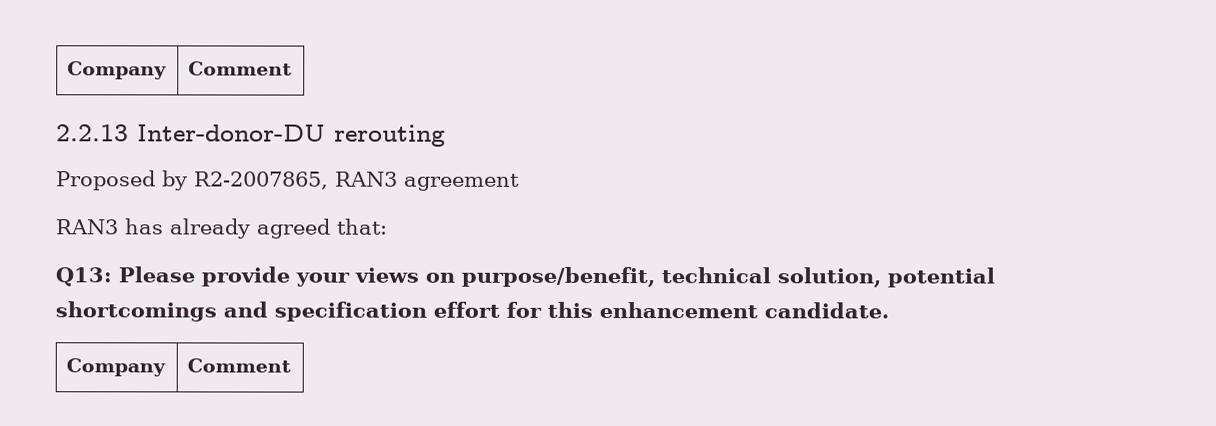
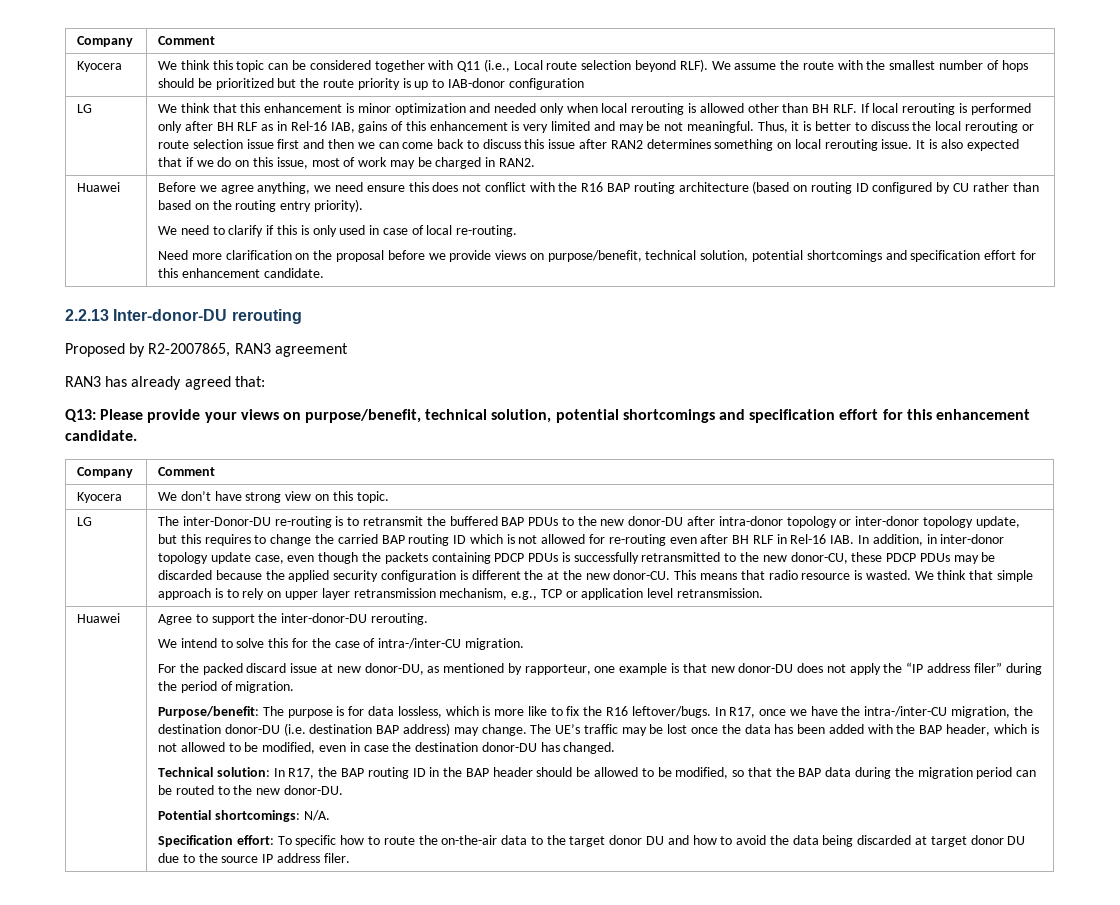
[67,61,168,80] [188,61,293,76] Company | Comment -> [77,36,134,47] [158,36,216,45] [77,61,123,72] [158,59,1028,72] [158,78,584,90] [77,104,93,113] [158,103,1031,115] [158,121,1034,133] [158,139,1019,151] [158,157,535,169] [77,182,121,192] [158,181,1039,194] [158,199,363,212] [158,225,518,237] [158,250,1036,262] [158,268,324,278] Company | Comment // Kyocera | We think this topic can be considered together with Q11 (i.e., Local route selection beyond RLF). We assume the route with the smallest number of hops should be prioritized but the route priority is up to IAB-donor configuration // LG | We think that this enhancement is minor optimization and needed only when local rerouting is allowed other than BH RLF. If local rerouting is performed only after BH RLF as in Rel-16 IAB, gains of this enhancement is very limited and may be not meaningful. Thus, it is better to discuss the local rerouting or route selection issue first and then we can come back to discuss this issue after RAN2 determines something on local rerouting issue. It is also expected that if we do on this issue, most of work may be charged in RAN2. // Huawei | Before we agree anything, we need ensure this does not conflict with the R16 BAP routing architecture (based on routing ID configured by CU rather than based on the routing entry priority). // We need to clarify if this is only used in case of local re-routing. // Need more clarification on the proposal before we provide views on purpose/benefit, technical solution, potential shortcomings and specification effort for this enhancement candidate.
(292, 365) none -> [77,492,123,503] [158,491,389,503] [77,517,93,526] [158,516,1020,528] [158,534,1005,546] [158,552,996,564] [158,570,1034,582] [158,588,763,600] [77,613,121,623] [158,613,428,625] [158,638,524,650] [158,662,1042,675] [158,681,295,693] [158,706,1033,718] [158,723,1039,736] [158,742,616,754] [158,767,1037,779] [158,785,343,795] [158,810,330,822] [158,835,1026,847] [158,853,350,863] // Kyocera | We don’t have strong view on this topic. // LG | The inter-Donor-DU re-routing is to retransmit the buffered BAP PDUs to the new donor-DU after intra-donor topology or inter-donor topology update, but this requires to change the carried BAP routing ID which is not allowed for re-routing even after BH RLF in Rel-16 IAB. In addition, in inter-donor topology update case, even though the packets containing PDCP PDUs is successfully retransmitted to the new donor-CU, these PDCP PDUs may be discarded because the applied security configuration is different the at the new donor-CU. This means that radio resource is wasted. We think that simple approach is to rely on upper layer retransmission mechanism, e.g., TCP or application level retransmission. // Huawei | Agree to support the inter-donor-DU rerouting. // We intend to solve this for the case of intra-/inter-CU migration. // For the packed discard issue at new donor-DU, as mentioned by rapporteur, one example is that new donor-DU does not apply the “IP address filer” during the period of migration. // Purpose/benefit: The purpose is for data lossless, which is more like to fix the R16 leftover/bugs. In R17, once we have the intra-/inter-CU migration, the destination donor-DU (i.e. destination BAP address) may change. The UE’s traffic may be lost once the data has been added with the BAP header, which is not allowed to be modified, even in case the destination donor-DU has changed. // Technical solution: In R17, the BAP routing ID in the BAP header should be allowed to be modified, so that the BAP data during the migration period can be routed to the new donor-DU. // Potential shortcomings: N/A. // Specification effort: To specific how to route the on-the-air data to the target donor DU and how to avoid the data being discarded at target donor DU due to the source IP address filer.

